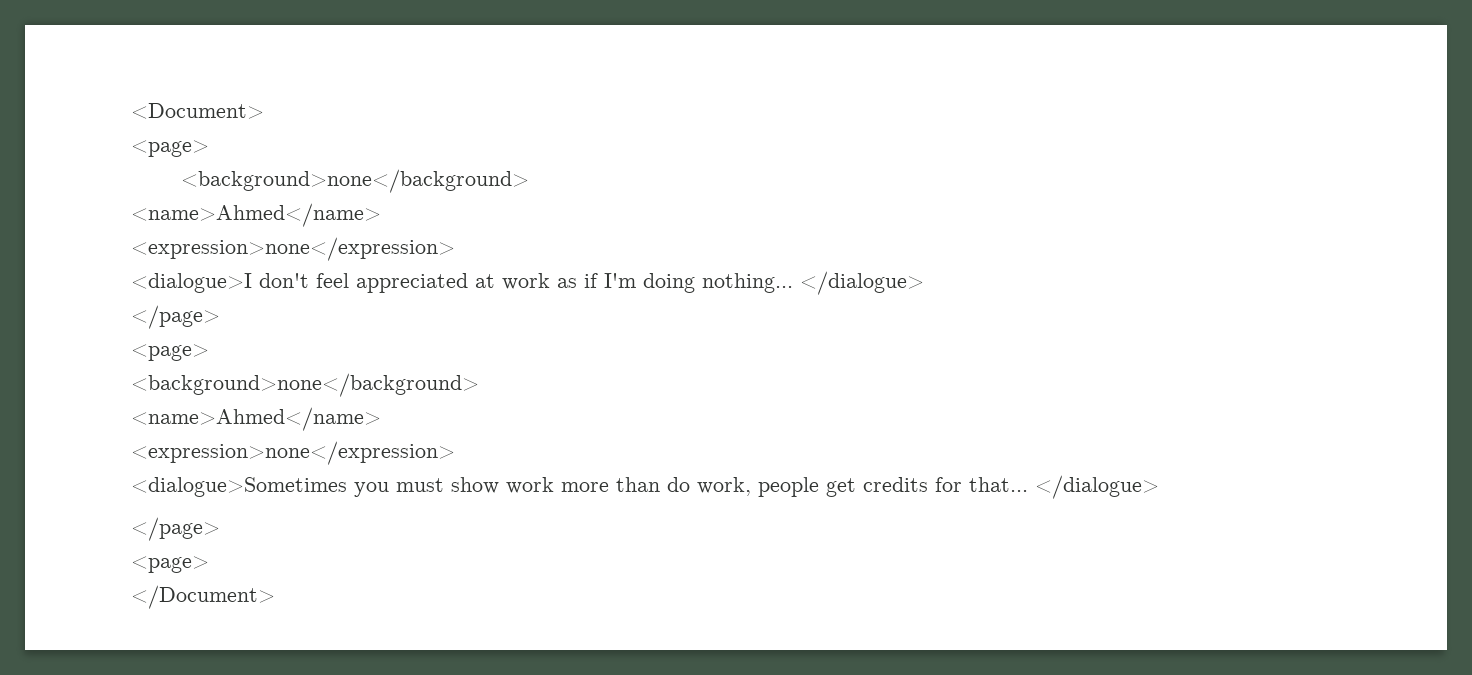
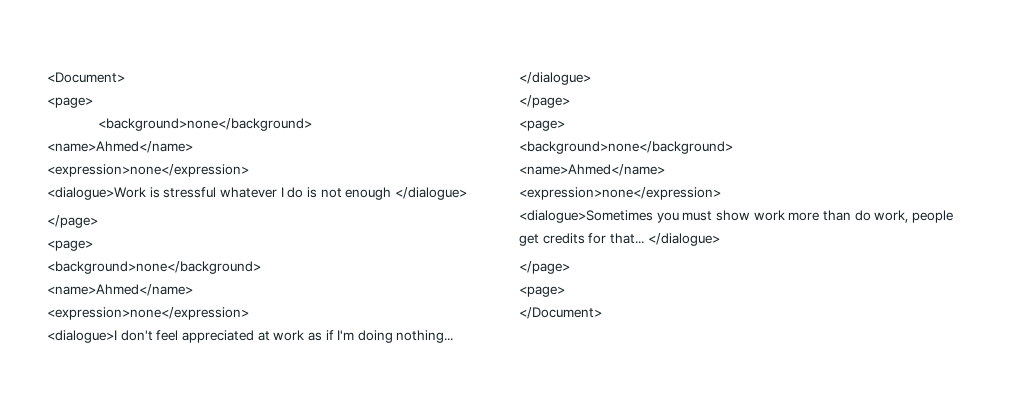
(455, 249) none -> [47,187,467,200] [47,215,98,228] [47,240,93,251] [47,261,261,274] [47,284,193,296] [47,307,249,320] // <dialogue>Work is stressful whatever I do is not enough </dialogue> // </page> // <page> // <background>none</background> // <name>Ahmed</name> // <expression>none</expression>

